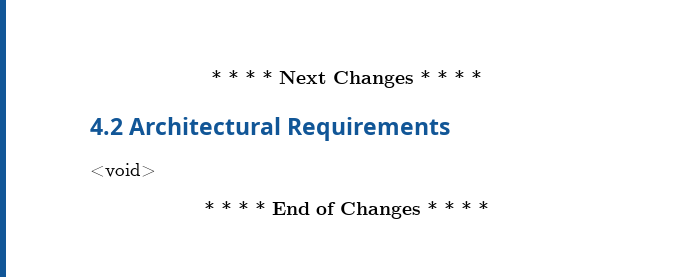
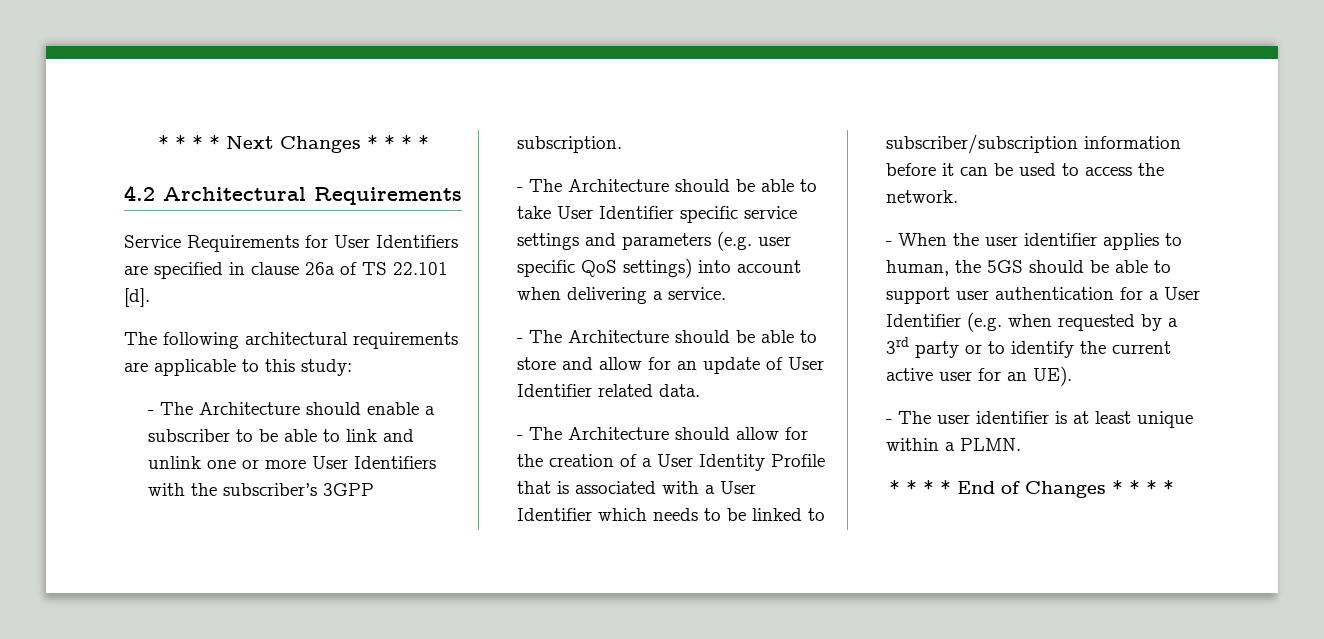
[90,163,156,178] <void> -> [124,235,458,252] [124,262,448,279] [124,288,150,307] [124,332,458,349] [124,359,352,376] [147,402,435,415] [147,429,414,442] [147,456,436,469] [147,483,374,496] [516,136,622,153] [516,179,817,192] [516,206,797,223] [516,231,791,251] [516,258,801,278] [516,287,726,304] [516,330,817,343] [516,357,824,374] [516,384,700,397] [516,427,808,440] [516,454,825,471] [516,481,756,494] [516,508,825,521] [885,134,1181,154] [885,163,1164,176] [885,190,958,203] [885,233,1182,250] [885,260,1171,276] [885,287,1200,304] [885,312,1178,332] [885,337,1171,358] [885,366,1072,386] [885,411,1193,428] [885,438,1021,451] Service Requirements for User Identifiers are specified in clause 26a of TS 22.101 [d]. // The following architectural requirements are applicable to this study: // - The Architecture should enable a subscriber to be able to link and unlink one or more User Identifiers with the subscriber’s 3GPP subscription. // - The Architecture should be able to take User Identifier specific service settings and parameters (e.g. user specific QoS settings) into account when delivering a service. // - The Architecture should be able to store and allow for an update of User Identifier related data. // - The Architecture should allow for the creation of a User Identity Profile that is associated with a User Identifier which needs to be linked to subscriber/subscription information before it can be used to access the network. // - When the user identifier applies to human, the 5GS should be able to support user authentication for a User Identifier (e.g. when requested by a 3rd party or to identify the current active user for an UE). // - The user identifier is at least unique within a PLMN.

